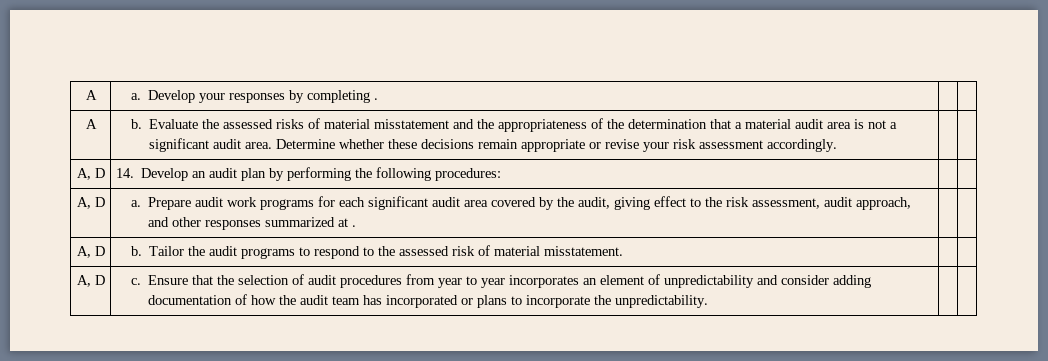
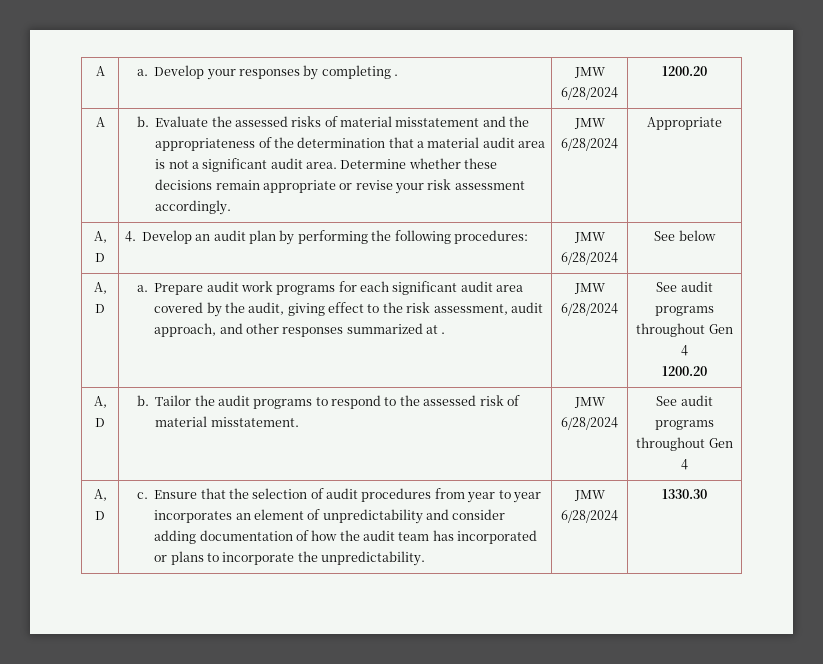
(378, 99) | -> [573,67,606,78] [561,87,618,100] [662,66,707,76] JMW 6/28/2024 | 1200.20
[76,168,105,180] [116,168,135,178] | // A, D | 14. -> [573,118,606,129] [561,138,618,151] [647,117,722,130] [93,231,107,243] [95,253,105,262] [124,231,136,242] JMW 6/28/2024 | Appropriate // A, D | 4.
(502, 174) | -> [573,232,606,243] [561,252,618,265] [654,230,716,241] JMW 6/28/2024 | See below
(356, 226) | -> [573,283,606,294] [561,303,618,316] [656,281,713,292] [655,306,714,316] [636,323,733,337] [681,345,688,356] [662,366,707,376] JMW 6/28/2024 | See audit programs throughout Gen 4 // 1200.20
(623, 251) | -> [573,397,606,408] [561,417,618,430] [656,395,713,406] [655,420,714,430] [636,437,733,451] [681,459,688,470] JMW 6/28/2024 | See audit programs throughout Gen 4
(708, 301) | -> [573,490,606,501] [561,510,618,523] [662,489,707,499] JMW 6/28/2024 | 1330.30

